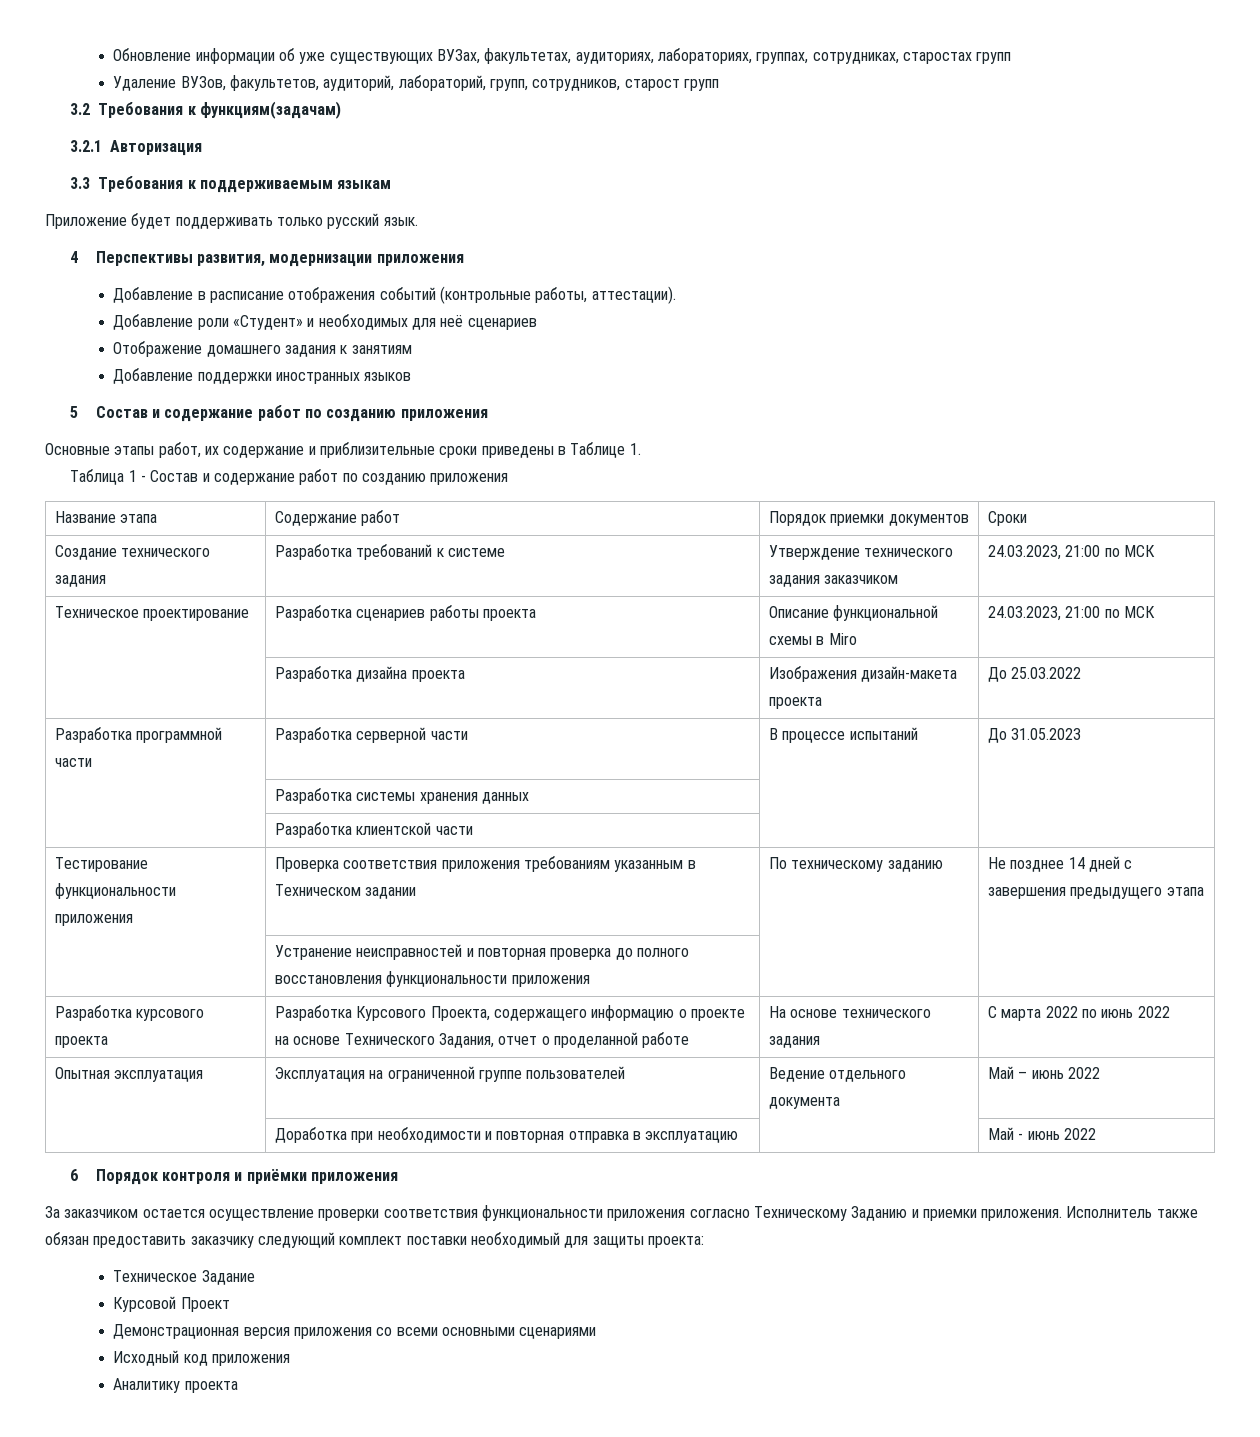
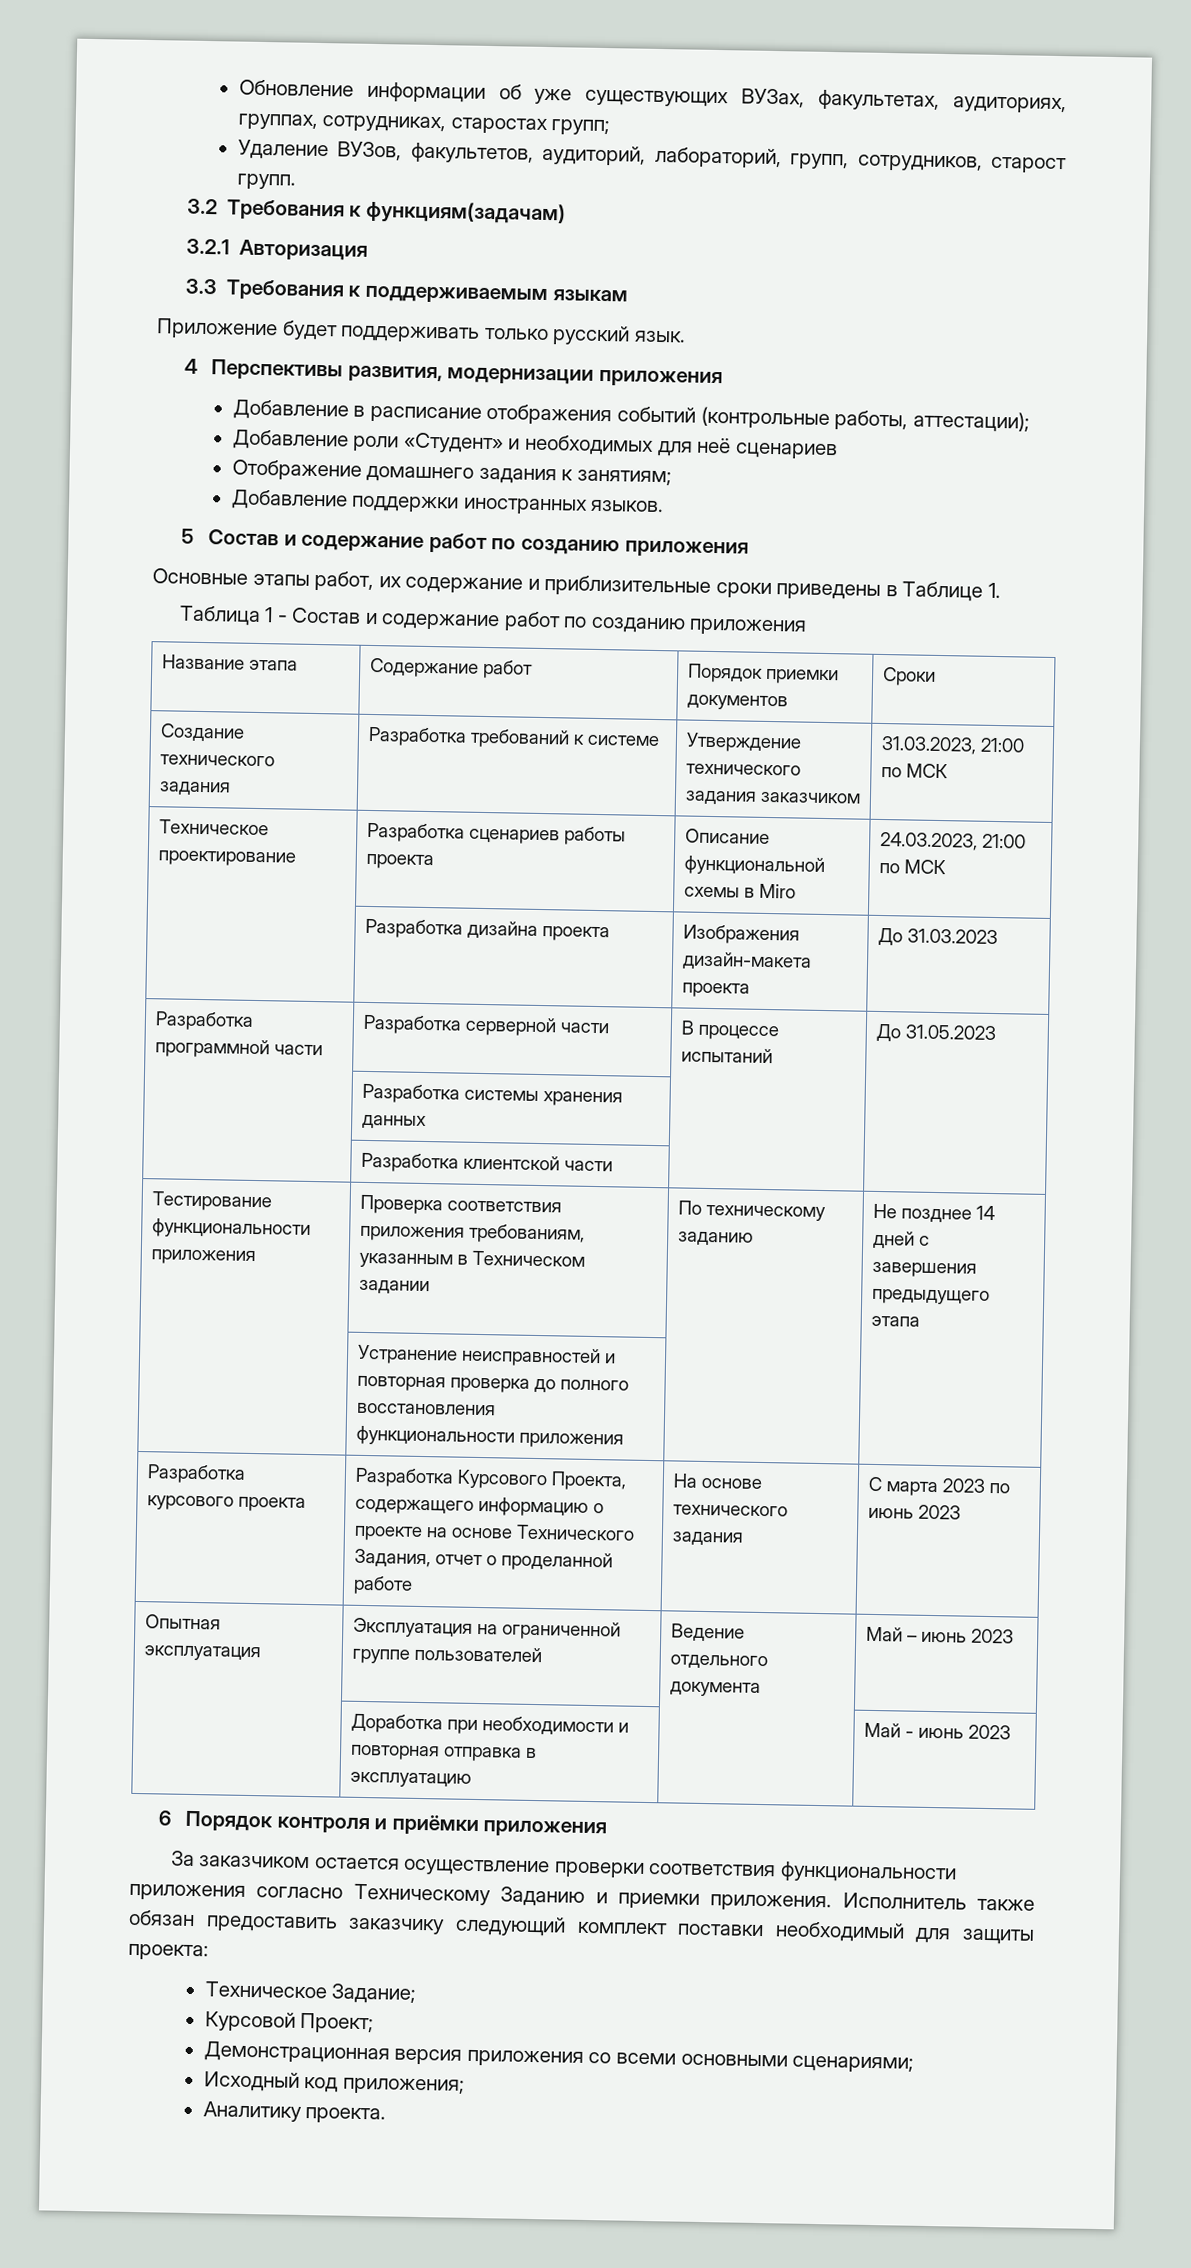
[657,48,752,64] лабораториях, -> (1067, 105) none
[976,52,1012,64] групп -> [551,119,611,136] групп;
[683,79,719,91] групп -> [236,173,296,190] групп.
[591,286,676,304] аттестации). -> [912,410,1030,433] аттестации);
[351,345,412,354] занятиям -> [577,469,673,486] занятиям;
[364,372,412,381] языков -> [590,499,665,513] языков.
[988,545,1062,560] 24.03.2023, -> [880,735,977,755] 31.03.2023,
[1011,667,1082,679] 25.03.2022 -> [906,928,998,945] 31.03.2023
[523,856,610,872] требованиям -> [468,1223,585,1244] требованиям,
[1045,1006,1078,1018] 2022 -> [941,1478,985,1493] 2023
[1137,1006,1170,1018] 2022 -> [917,1504,961,1520] 2023
[1067,1067,1100,1079] 2022 -> [970,1628,1014,1644] 2023
[1063,1128,1096,1140] 2022 -> [967,1724,1011,1740] 2023
[201,1270,255,1285] Задание -> [331,1983,417,2004] Задание;
[180,1297,230,1312] Проект -> [300,2012,375,2034] Проект;
[519,1327,597,1339] сценариями -> [792,2055,915,2073] сценариями;
[211,1354,290,1366] приложения -> [342,2077,465,2095] приложения;
[184,1381,238,1393] проекта -> [305,2107,387,2124] проекта.

